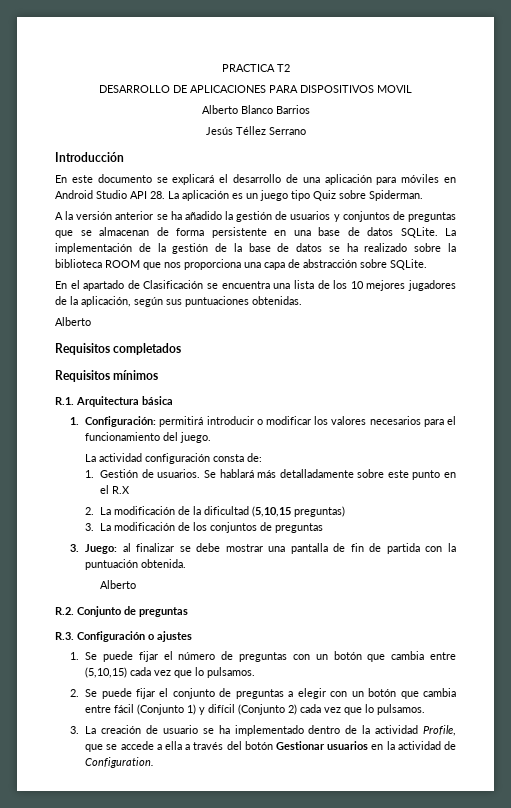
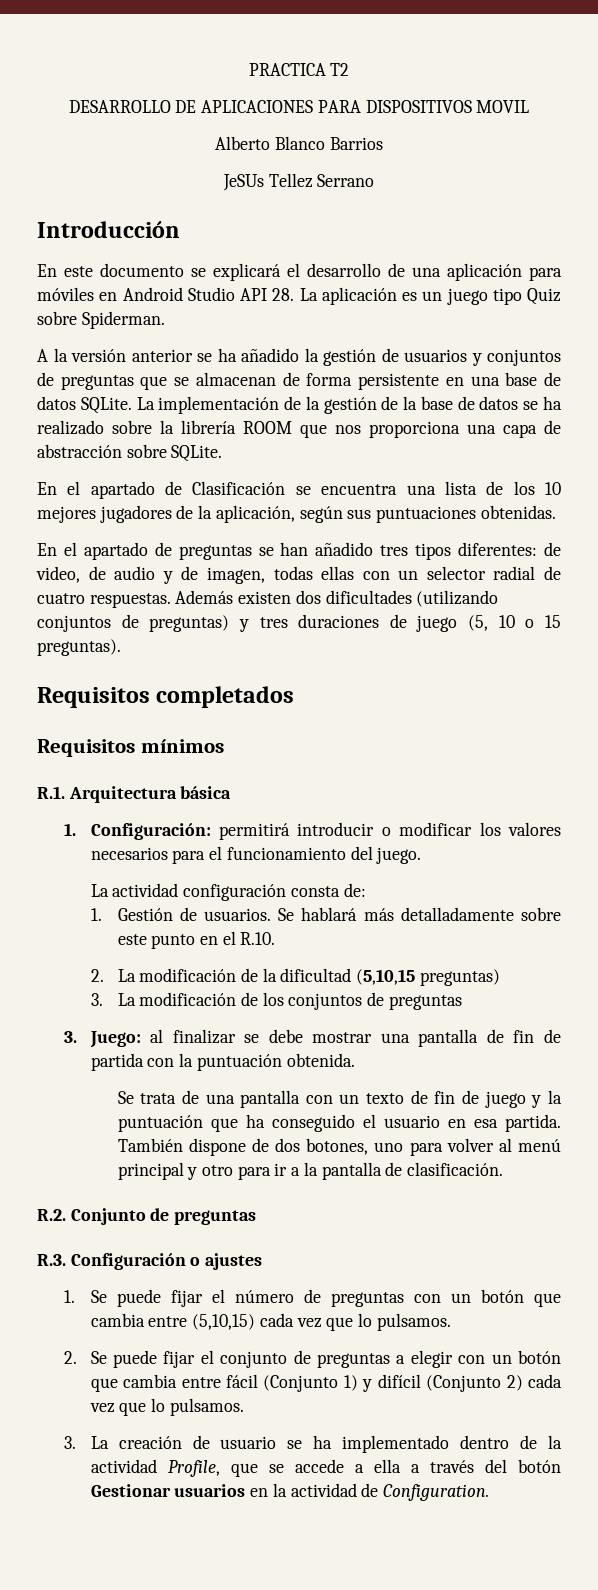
[205,126,266,135] Jesús Téllez -> [222,173,313,191] JeSUs Tellez
[55,259,102,268] biblioteca -> [181,420,236,434] librería
[55,317,91,326] Alberto -> [37,542,562,560] [36,566,561,584] [37,590,499,608] [37,614,561,632] [37,639,121,656] En el apartado de preguntas se han añadido tres tipos diferentes: de video, de audio y de imagen, todas ellas con un selector radial de cuatro respuestas. Además existen dos dificultades (utilizando conjuntos de preguntas) y tres duraciones de juego (5, 10 o 15 preguntas).
[112,486,131,494] R.X -> [240,932,276,945] R.10.
[100,580,137,589] Alberto -> [117,1090,562,1108] [117,1114,562,1132] [117,1138,562,1156] [117,1162,504,1180] Se trata de una pantalla con un texto de fin de juego y la puntuación que ha conseguido el usuario en esa partida. También dispone de dos botones, uno para volver al menú principal y otro para ir a la pantalla de clasificación.

